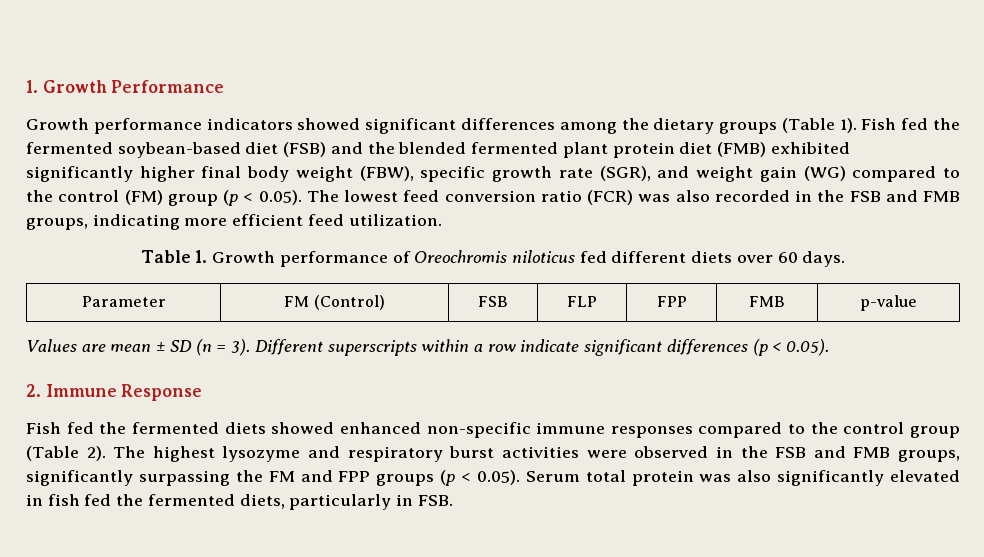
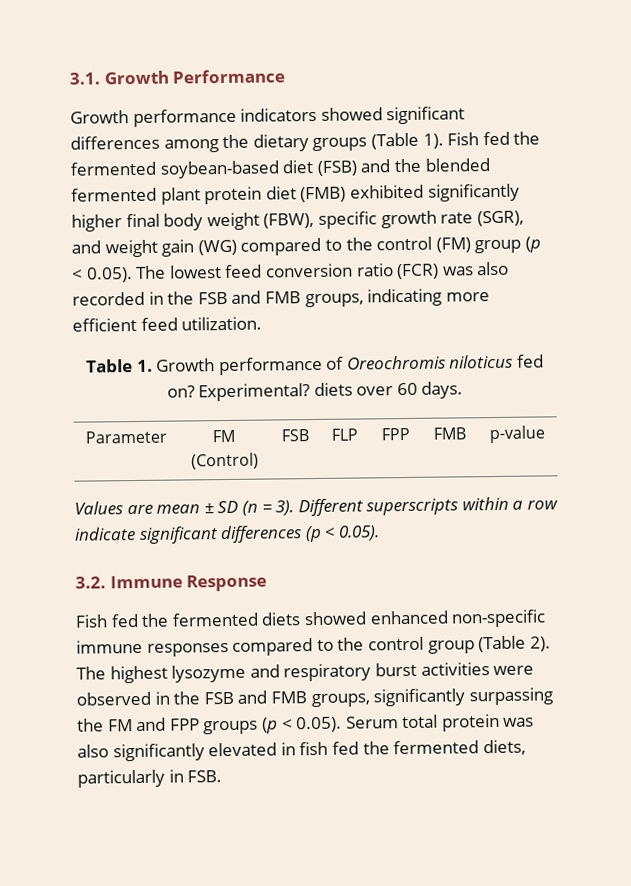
[26,80,38,93] 1. -> [69,72,100,85] 3.1.
[611,251,687,263] different -> [166,383,311,402] on? Experimental?
[26,384,41,397] 2. -> [75,576,106,589] 3.2.

